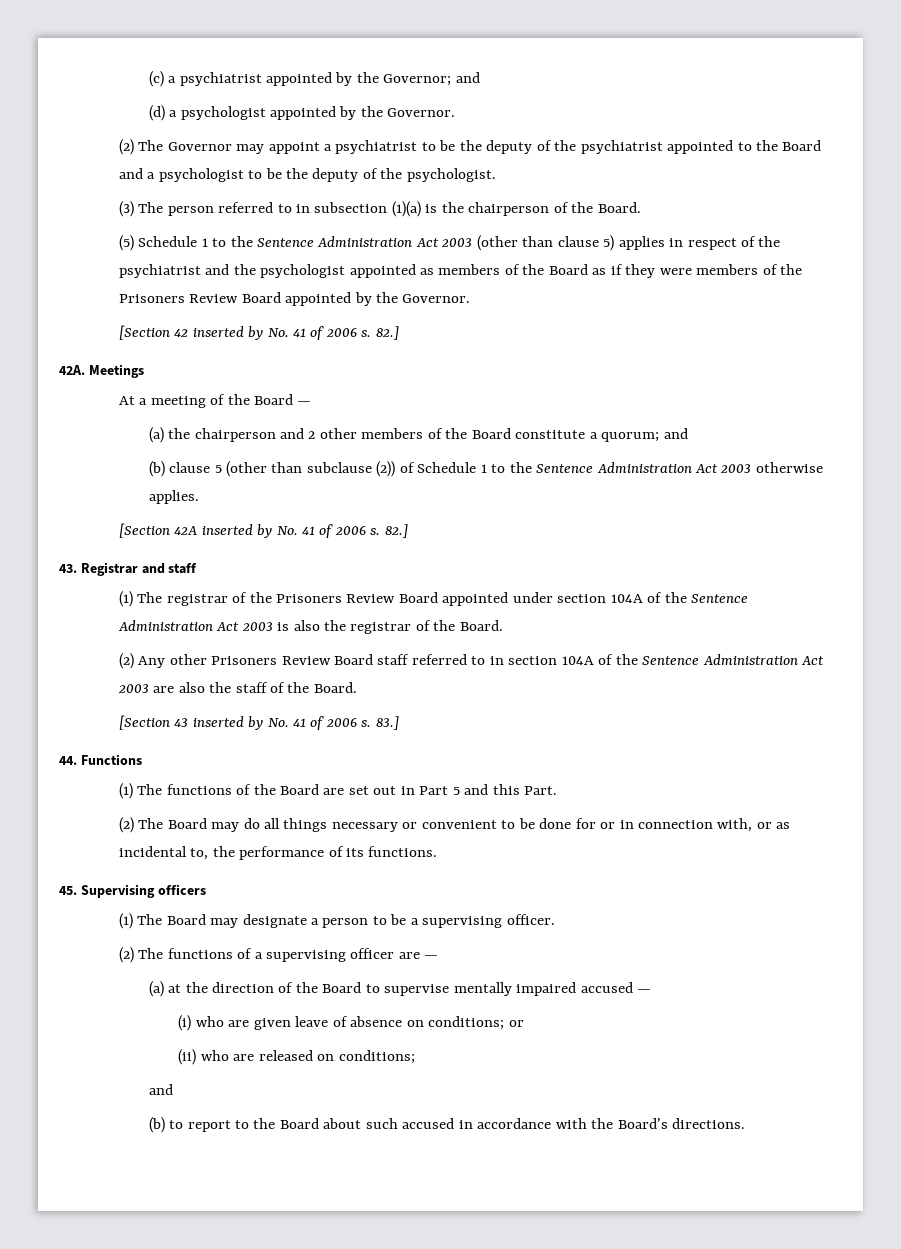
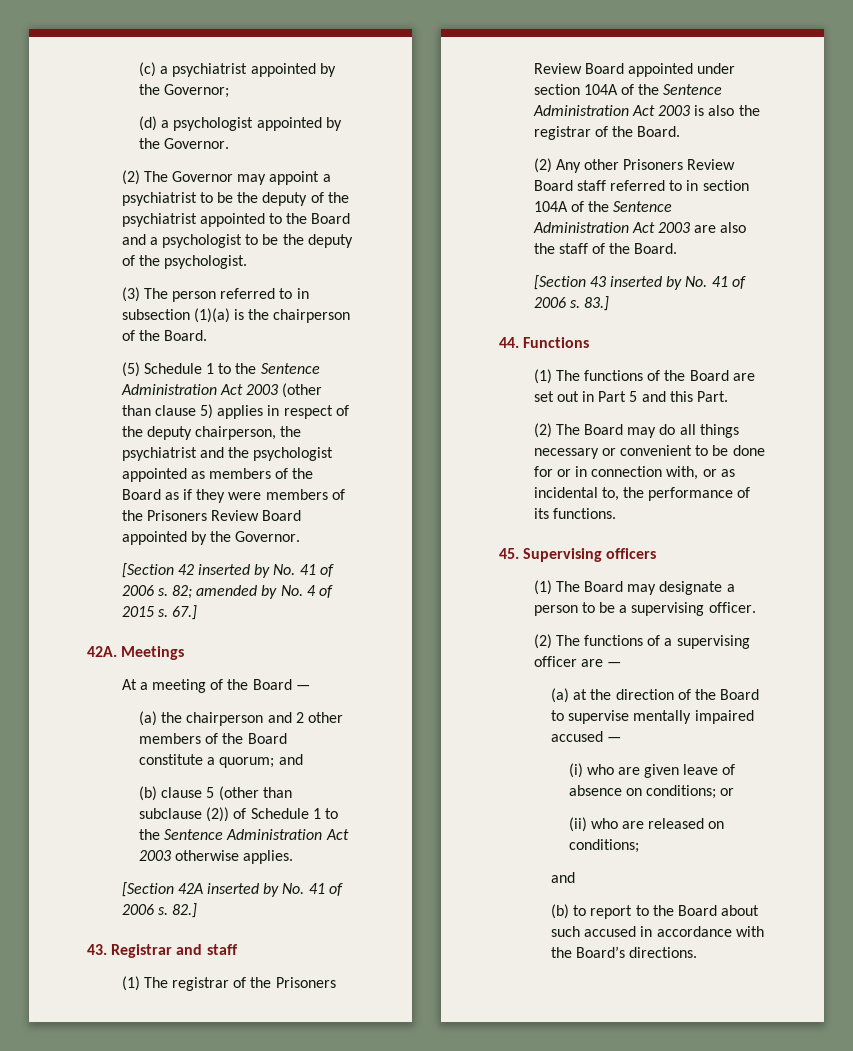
[455,72,480,83] and -> (230, 91) none
(781, 241) none -> [146,426,302,440] deputy chairperson, the
[375,326,399,340] 82.] -> [172,585,334,599] [121,605,198,620] 82; amended by No. 4 of 2015 s. 67.]

